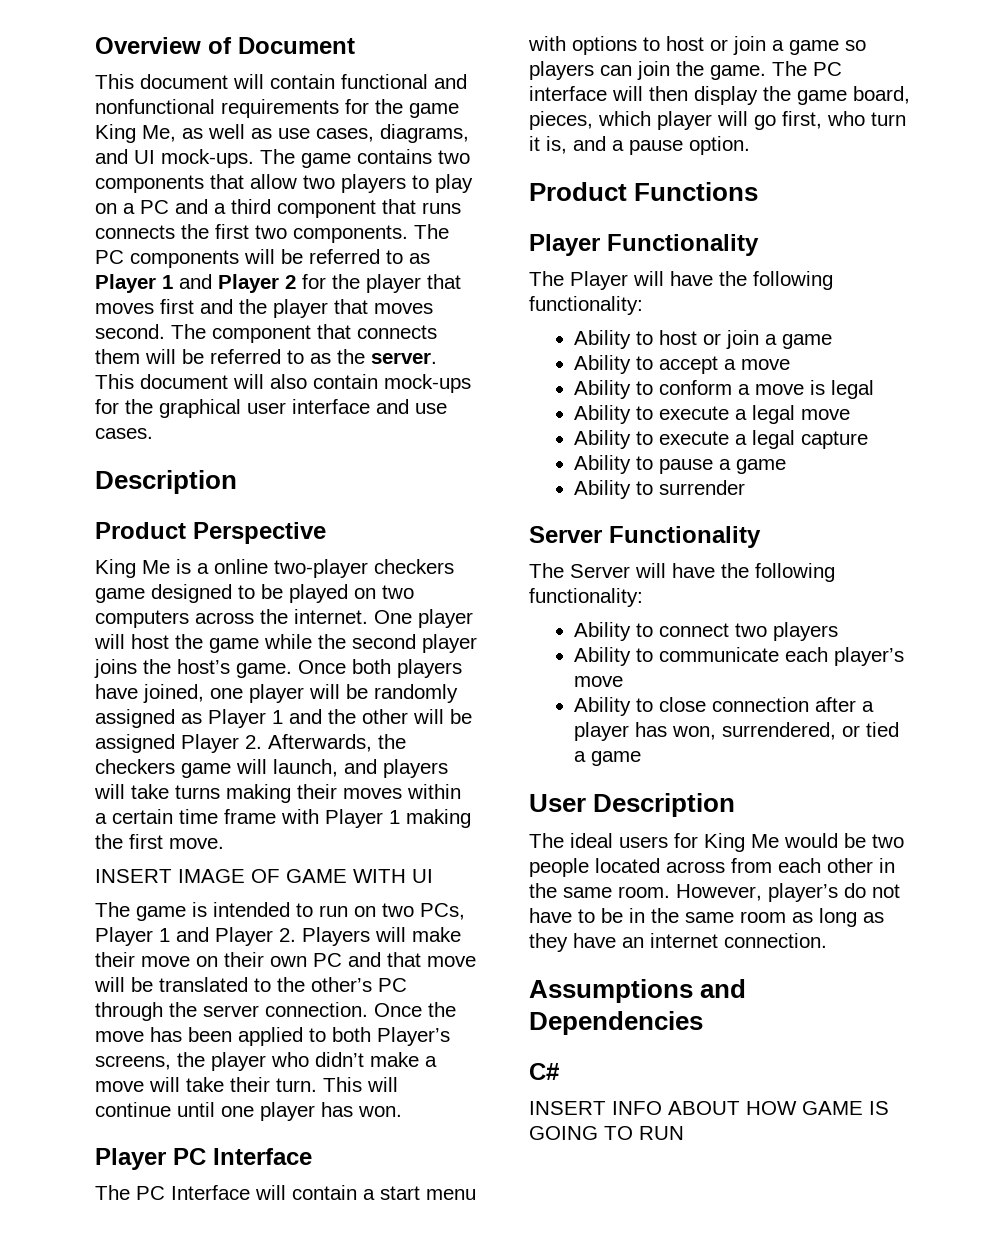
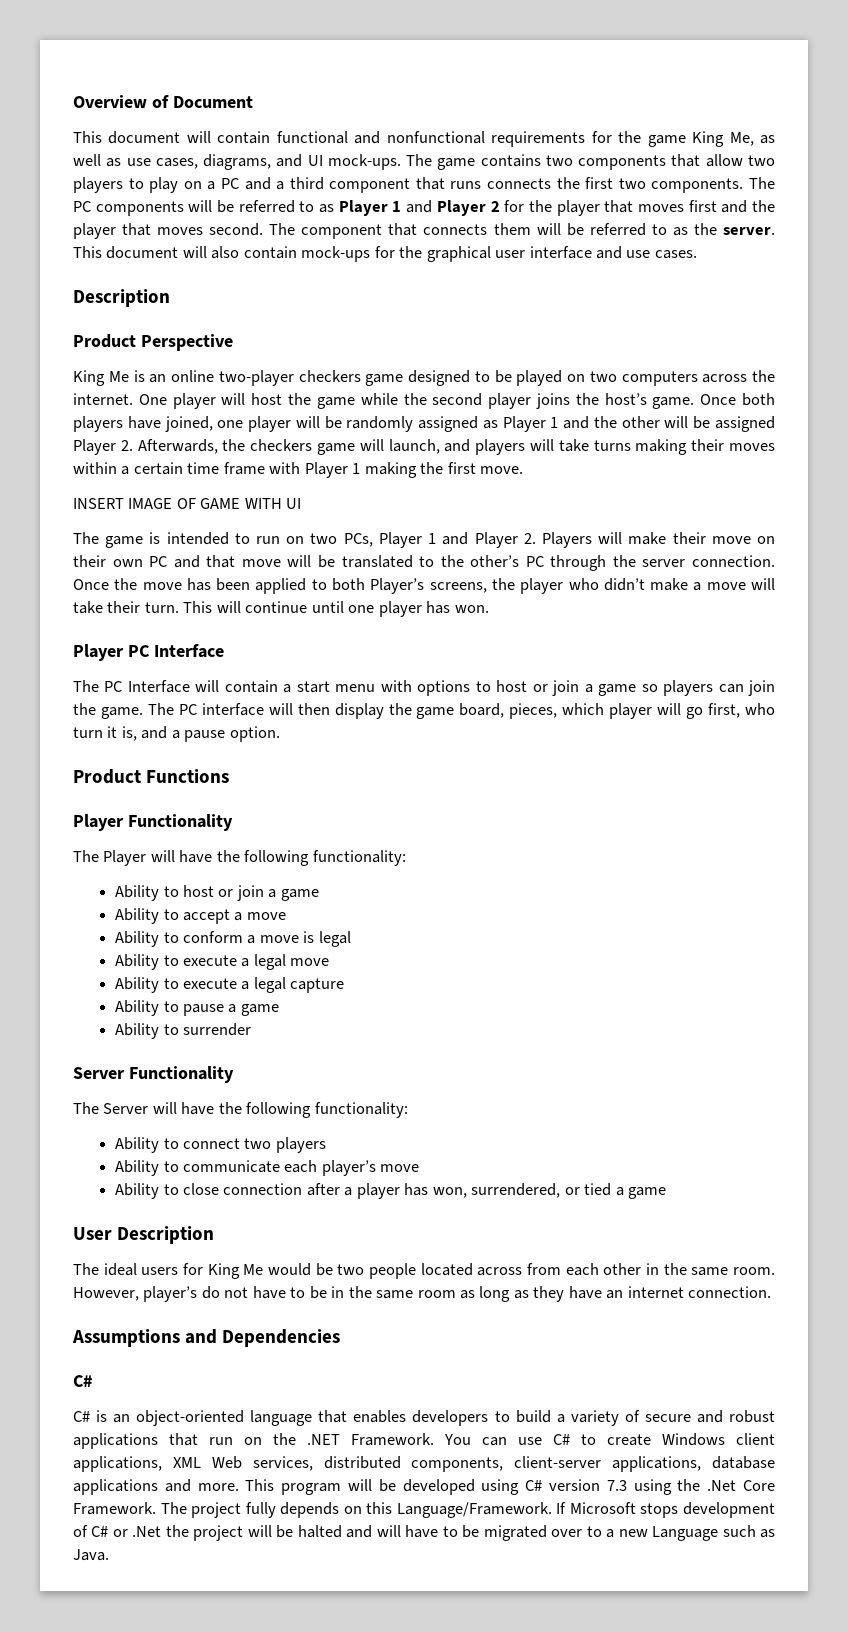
[197,563,209,574] a -> [149,374,167,383] an
[529,1101,889,1115] [529,1126,684,1140] INSERT INFO ABOUT HOW GAME IS GOING TO RUN -> [73,1410,776,1426] [73,1433,775,1449] [73,1456,775,1472] [73,1479,775,1495] [73,1502,775,1518] [73,1525,776,1541] [73,1549,109,1561] C# is an object-oriented language that enables developers to build a variety of secure and robust applications that run on the .NET Framework. You can use C# to create Windows client applications, XML Web services, distributed components, client-server applications, database applications and more. This program will be developed using C# version 7.3 using the .Net Core Framework. The project fully depends on this Language/Framework. If Microsoft stops development of C# or .Net the project will be halted and will have to be migrated over to a new Language such as Java.

